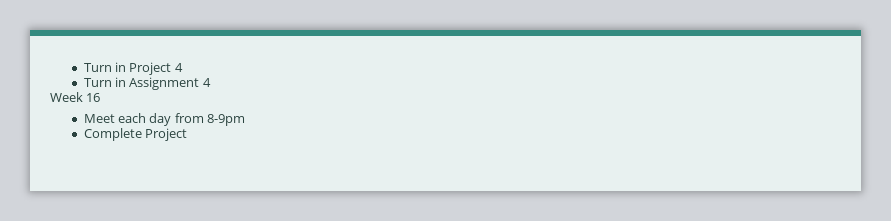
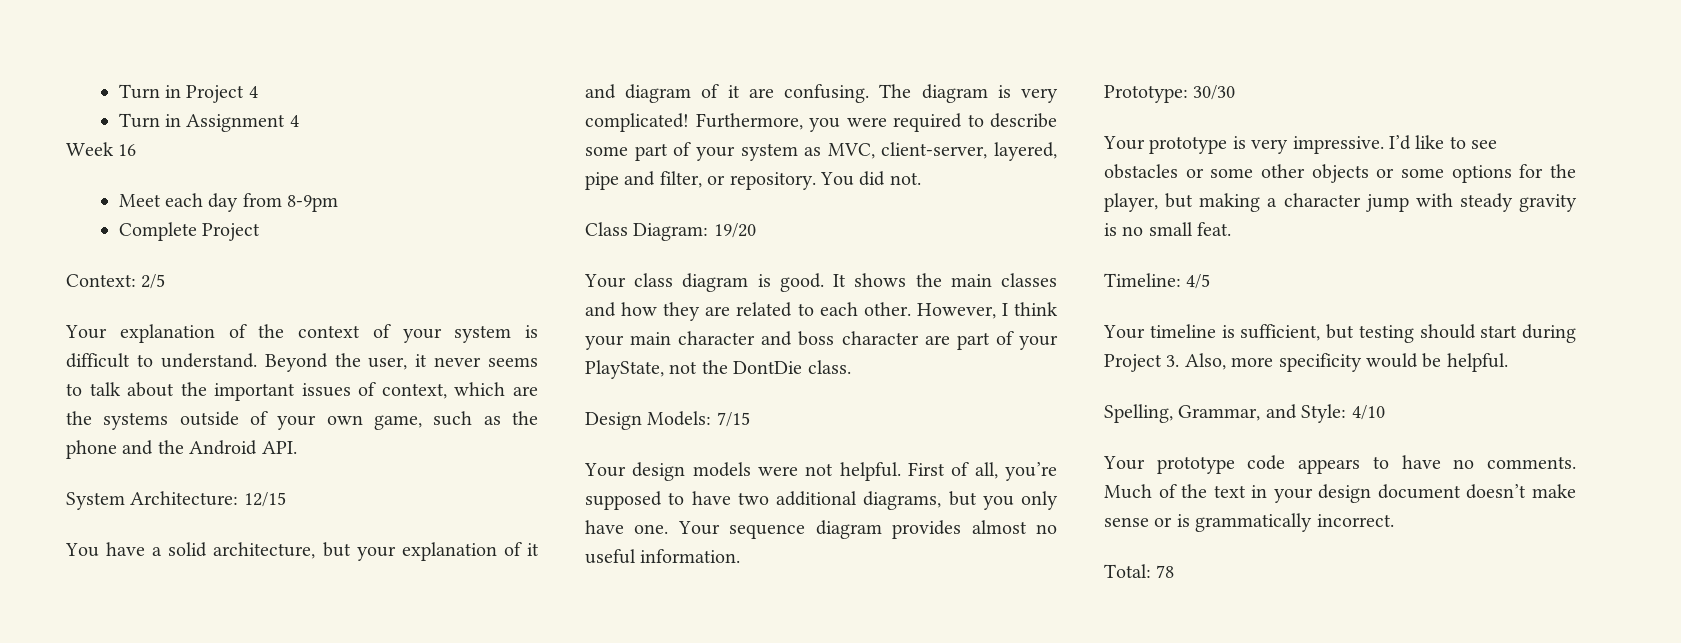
(188, 134) none -> [66,274,166,289] [65,324,538,343] [66,353,538,372] [66,382,538,401] [66,411,538,430] [66,440,297,459] [66,491,286,510] [65,542,539,561] [585,84,1058,103] [585,113,1057,132] [585,142,1057,161] [585,171,921,190] [585,222,756,241] [584,273,1057,292] [585,302,1058,321] [585,331,1058,350] [585,360,851,379] [585,411,750,430] [584,462,1057,481] [585,491,1058,510] [585,520,1057,539] [585,549,741,564] [1104,85,1236,103] [1103,135,1498,154] [1104,164,1576,183] [1104,193,1577,212] [1104,222,1232,236] [1104,273,1211,289] [1103,324,1576,343] [1104,353,1508,372] [1104,404,1385,423] [1103,455,1576,474] [1104,484,1576,503] [1104,513,1394,532] [1104,564,1175,578] // Context: 2/5 // Your explanation of the context of your system is difficult to understand. Beyond the user, it never seems to talk about the important issues of context, which are the systems outside of your own game, such as the phone and the Android API. // System Architecture: 12/15 // You have a solid architecture, but your explanation of it and diagram of it are confusing. The diagram is very complicated! Furthermore, you were required to describe some part of your system as MVC, client-server, layered, pipe and filter, or repository. You did not. // Class Diagram: 19/20 // Your class diagram is good. It shows the main classes and how they are related to each other. However, I think your main character and boss character are part of your PlayState, not the DontDie class. // Design Models: 7/15 // Your design models were not helpful. First of all, you’re supposed to have two additional diagrams, but you only have one. Your sequence diagram provides almost no useful information. // Prototype: 30/30 // Your prototype is very impressive. I’d like to see obstacles or some other objects or some options for the player, but making a character jump with steady gravity is no small feat. // Timeline: 4/5 // Your timeline is sufficient, but testing should start during Project 3. Also, more specificity would be helpful. // Spelling, Grammar, and Style: 4/10 // Your prototype code appears to have no comments. Much of the text in your design document doesn’t make sense or is grammatically incorrect. // Total: 78

